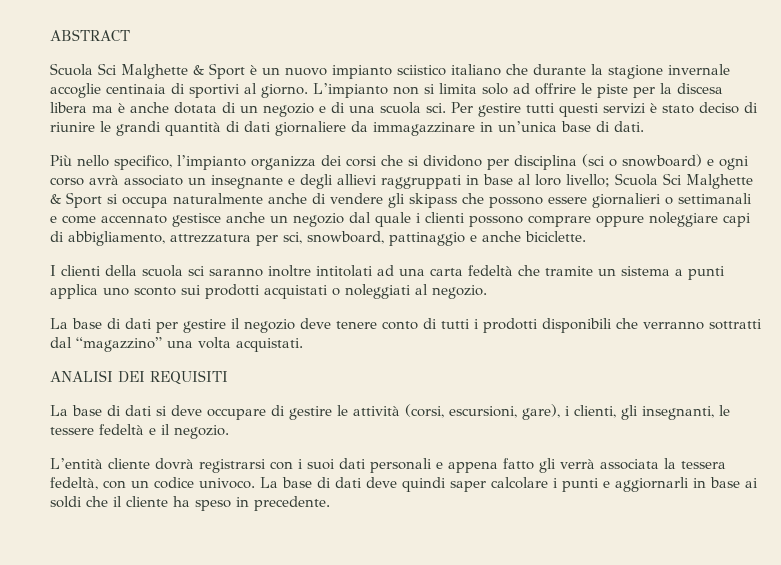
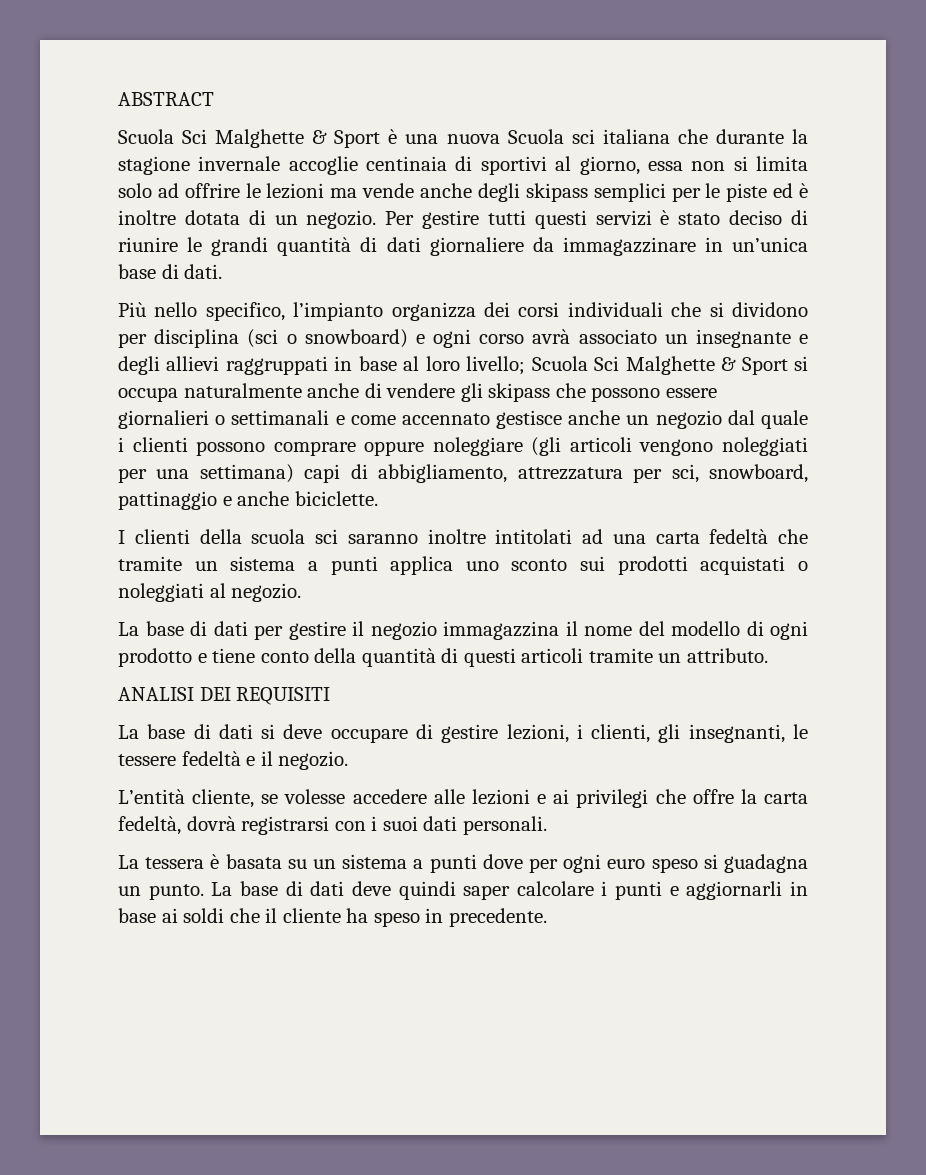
[262,64,501,79] un nuovo impianto sciistico italiano -> [405,129,670,144] una nuova Scuola sci italiana
[261,83,388,98] giorno. L’impianto -> [579,156,683,175] giorno, essa
[597,83,723,98] [50,102,446,117] piste per la discesa libera ma è anche dotata di un negozio e di una scuola sci. -> [266,183,809,202] [118,210,377,229] lezioni ma vende anche degli skipass semplici per le piste ed è inoltre dotata di un negozio.
(377, 161) none -> [567,302,663,317] individuali
(718, 219) none -> [531,437,808,456] [118,464,294,483] (gli articoli vengono noleggiati per una settimana)
[300,318,762,333] [50,337,303,352] deve tenere conto di tutti i prodotti disponibili che verranno sottratti dal “magazzino” una volta acquistati. -> [443,621,808,640] [118,648,768,667] immagazzina il nome del modello di ogni prodotto e tiene conto della quantità di questi articoli tramite un attributo.
[337,404,560,420] le attività (corsi, escursioni, gare), -> [506,724,569,743] lezioni,
[108,458,150,469] cliente -> [192,789,808,808] [118,816,181,835] cliente, se volesse accedere alle lezioni e ai privilegi che offre la carta fedeltà,
[370,458,726,473] [50,477,255,490] personali e appena fatto gli verrà associata la tessera fedeltà, con un codice univoco. -> [462,816,547,835] [118,854,808,873] [118,884,204,900] personali. // La tessera è basata su un sistema a punti dove per ogni euro speso si guadagna un punto.

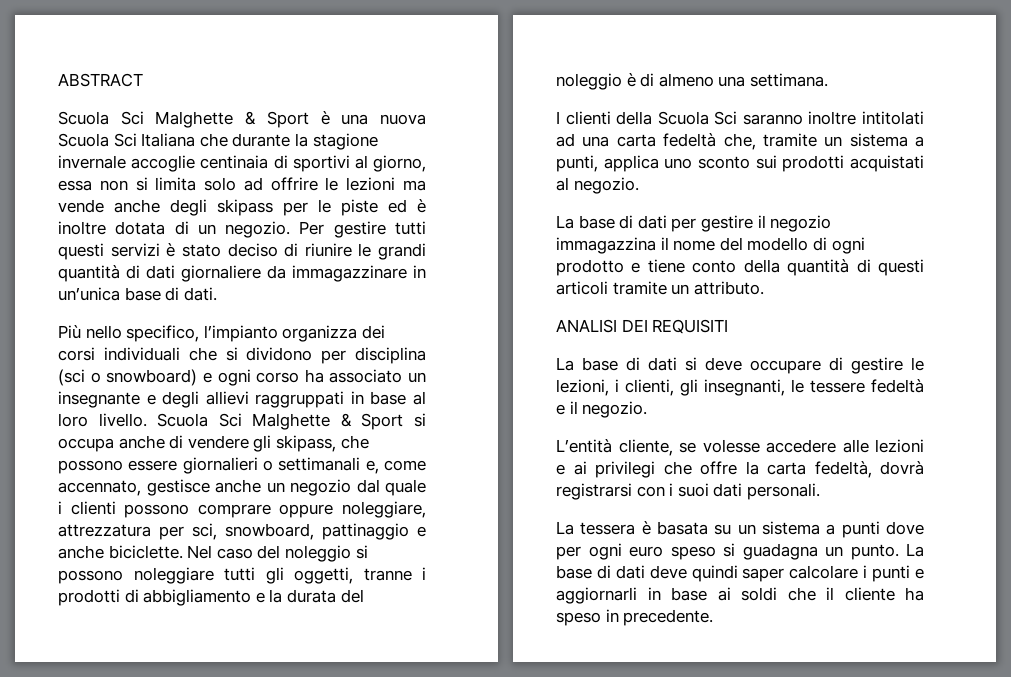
[571,129,670,144] sci italiana -> [113,133,196,147] Sci Italiana
[593,183,666,202] semplici -> (273, 207) none
[532,329,571,344] avrà -> [304,369,324,383] ha
[466,356,526,375] livello; -> [98,413,147,427] livello.
[183,383,302,398] naturalmente -> (114, 445) none
[488,383,551,402] skipass -> [275,435,336,452] skipass,
[335,413,490,425] e come accennato -> [365,460,426,474] [58,480,141,496] e, come accennato,
[432,437,808,456] [118,464,508,483] noleggiare (gli articoli vengono noleggiati per una settimana) capi di abbigliamento, -> [341,501,426,518] noleggiare,
(378, 498) none -> [187,545,368,562] [58,567,426,584] [58,589,364,606] [556,73,828,90] Nel caso del noleggio si possono noleggiare tutti gli oggetti, tranne i prodotti di abbigliamento e la durata del noleggio è di almeno una settimana.
[251,529,338,544] scuola sci -> [657,111,738,125] Scuola Sci
[778,529,808,544] che -> [723,133,756,150] che,
[330,556,378,575] punti -> [556,155,598,172] punti,
[797,561,808,571] [118,583,204,602] o noleggiati -> (924, 163) none
(499, 733) none -> [911,357,924,371] le

